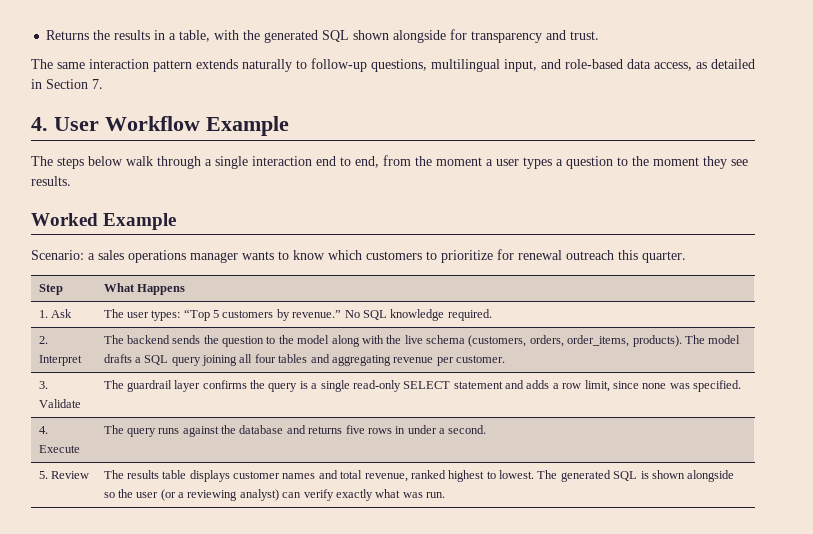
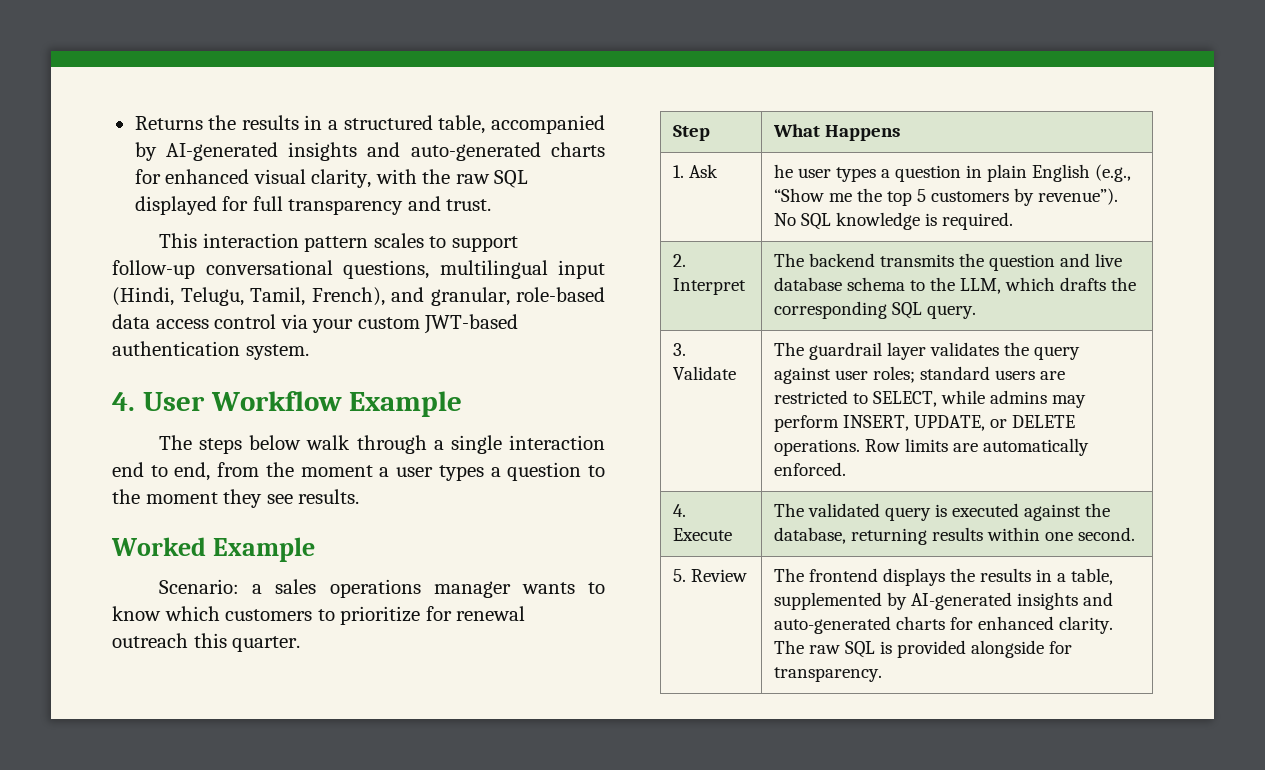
[179,29,600,43] [31,58,755,72] [31,79,103,89] table, with the generated SQL shown alongside for transparency and trust. // The same interaction pattern extends naturally to follow-up questions, multilingual input, and role-based data access, as detailed in Section 7. -> [343,115,605,134] [134,142,605,161] [134,169,529,188] [134,196,492,215] [159,233,518,252] [112,260,605,279] [112,287,605,306] [112,314,519,334] [112,341,309,360] structured table, accompanied by AI-generated insights and auto-generated charts for enhanced visual clarity, with the raw SQL displayed for full transparency and trust. // This interaction pattern scales to support follow-up conversational questions, multilingual input (Hindi, Telugu, Tamil, French), and granular, role-based data access control via your custom JWT-based authentication system.
[103,309,210,321] The user types: “Top -> [774,164,1132,182] [774,188,913,206] he user types a question in plain English (e.g., “Show me the top
[292,310,342,318] revenue.” -> [1038,188,1119,205] revenue”).
(445, 315) none -> [925,213,938,226] is
[172,335,201,344] sends -> [880,254,955,267] transmits
[266,335,741,347] [103,354,506,366] to the model along with the live schema (customers, orders, order_items, products). The model drafts a SQL query joining all four tables and aggregating revenue per customer. -> [1060,253,1123,267] [774,277,1137,294] [774,301,977,319] and live database schema to the LLM, which drafts the corresponding SQL query.
[202,380,247,389] confirms -> [930,342,1000,356] validates
[299,380,742,392] [38,426,48,434] [38,445,80,453] [103,425,487,437] [38,471,89,479] [103,470,735,482] [103,489,446,501] is a single read-only SELECT statement and adds a row limit, since none was specified. // 4. Execute | The query runs against the database and returns five rows in under a second. // 5. Review | The results table displays customer names and total revenue, ranked highest to lowest. The generated SQL is shown alongside so the user (or a reviewing analyst) can verify exactly what was run. -> [774,366,1066,384] [774,390,1087,408] [774,415,1076,432] [774,438,1090,456] [774,462,847,476] [673,504,687,517] [673,528,733,541] [774,503,1111,521] [774,527,1136,545] [673,569,748,582] [774,568,1114,586] [774,592,1114,610] [774,616,1114,634] [774,640,1073,658] [774,667,883,682] against user roles; standard users are restricted to SELECT, while admins may perform INSERT, UPDATE, or DELETE operations. Row limits are automatically enforced. // 4. Execute | The validated query is executed against the database, returning results within one second. // 5. Review | The frontend displays the results in a table, supplemented by AI-generated insights and auto-generated charts for enhanced clarity. The raw SQL is provided alongside for transparency.

